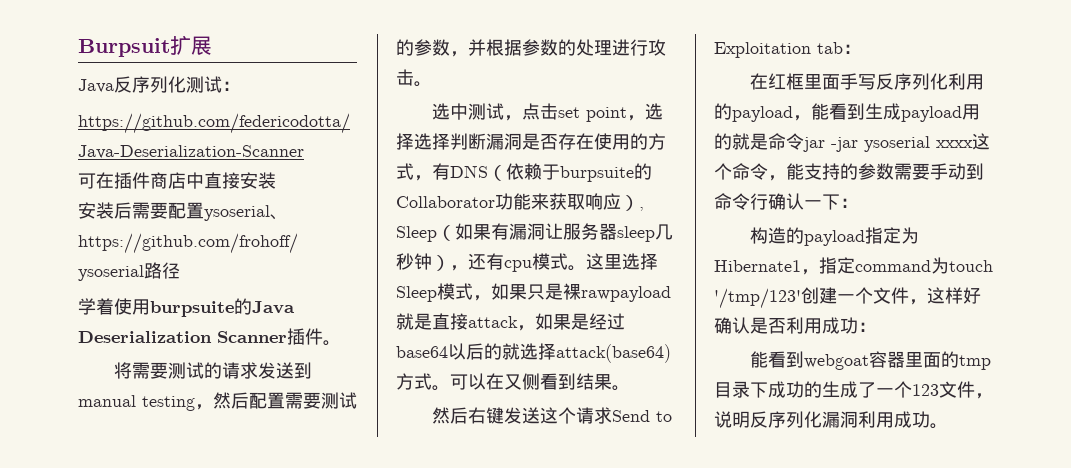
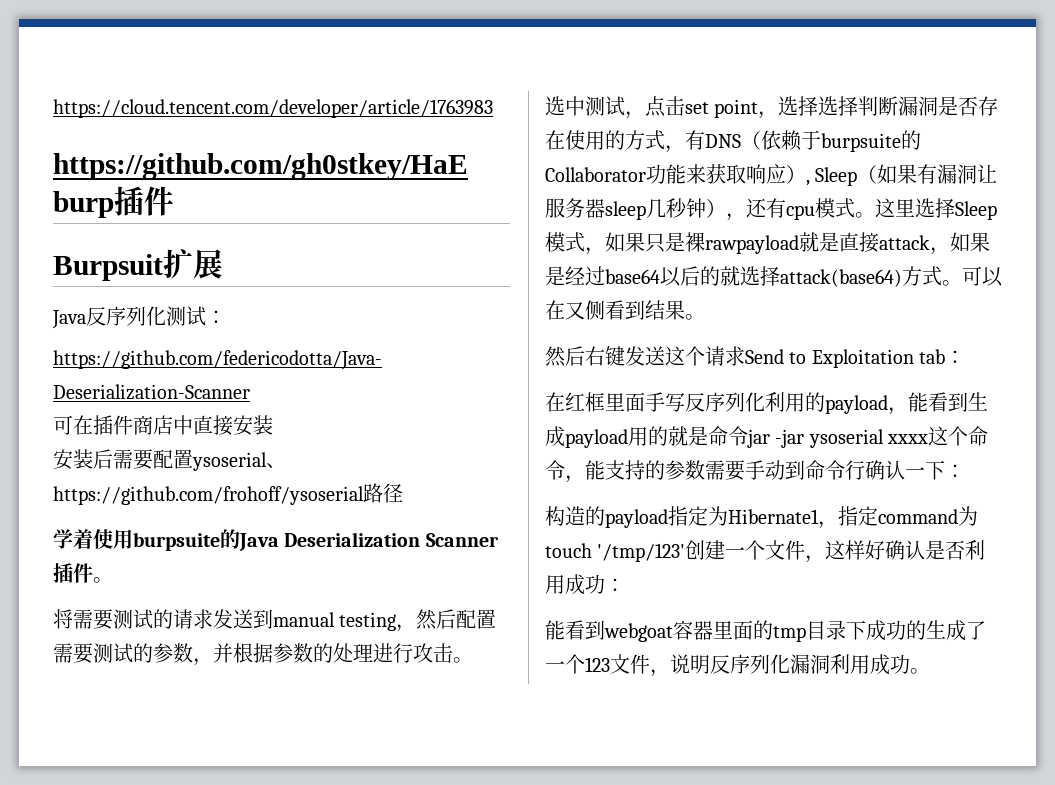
(78, 47) none -> [53,99,493,118] [53,153,468,180] [53,186,174,218] https://cloud.tencent.com/developer/article/1763983 // https://github.com/gh0stkey/HaE burp插件 //

